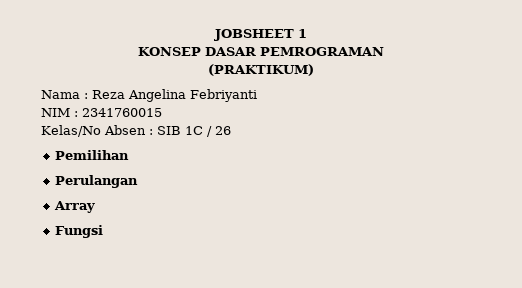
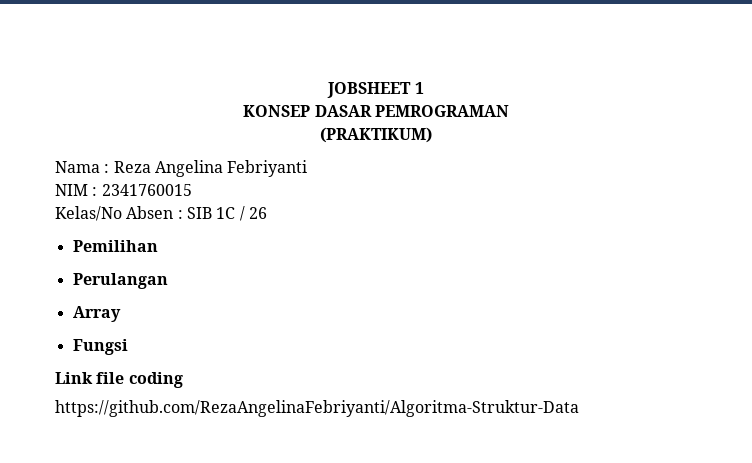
(104, 231) none -> [55,372,183,388] [55,400,579,417] // Link file coding // https://github.com/RezaAngelinaFebriyanti/Algoritma-Struktur-Data

